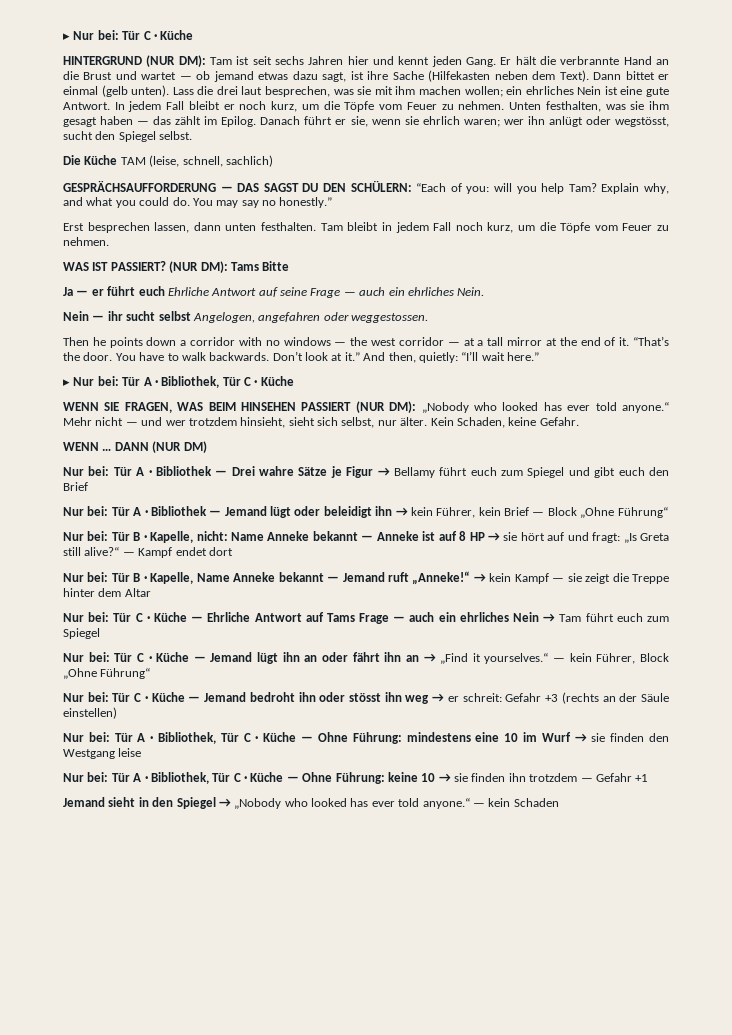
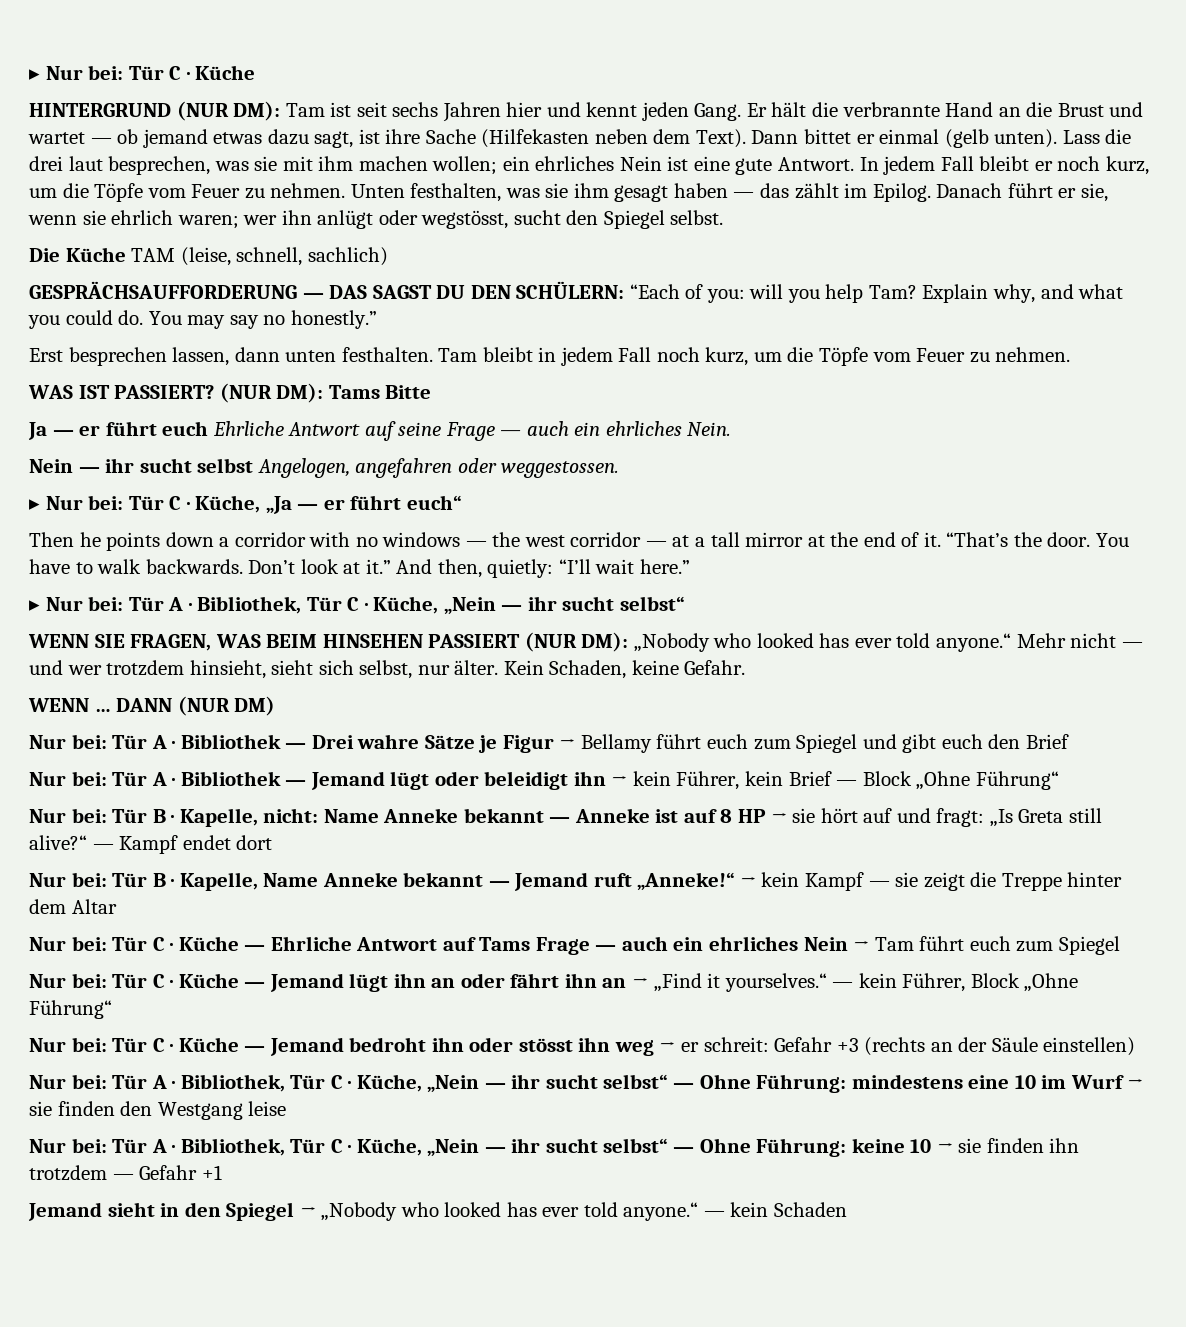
(428, 318) none -> [29,495,461,514] // ▸ Nur bei: Tür C · Küche, „Ja — er führt euch“
[260,376,294,386] Küche -> [373,596,685,615] Küche, „Nein — ihr sucht selbst“
[263,732,297,742] Küche -> [356,1074,668,1093] Küche, „Nein — ihr sucht selbst“
[250,772,284,782] Küche -> [356,1138,668,1157] Küche, „Nein — ihr sucht selbst“

